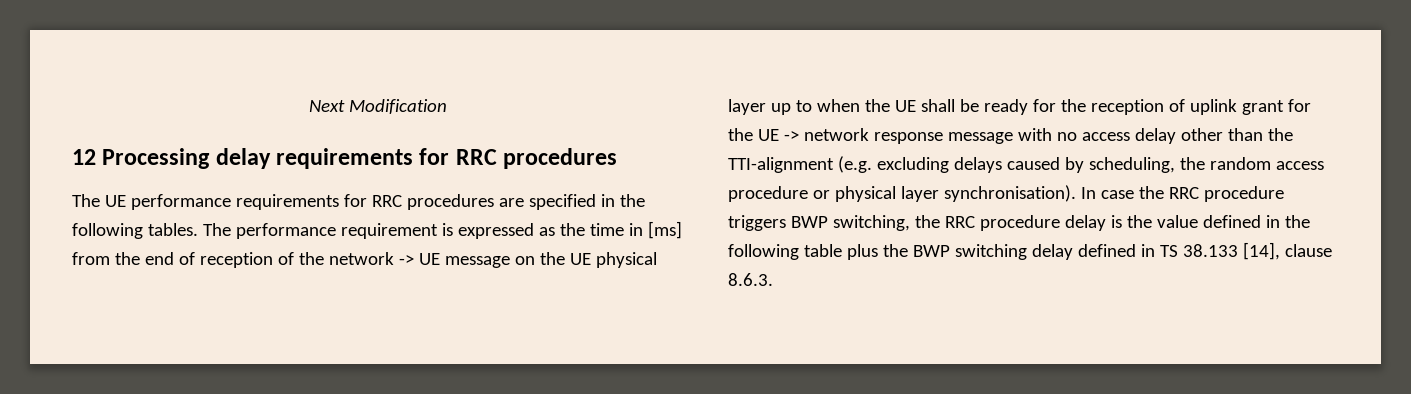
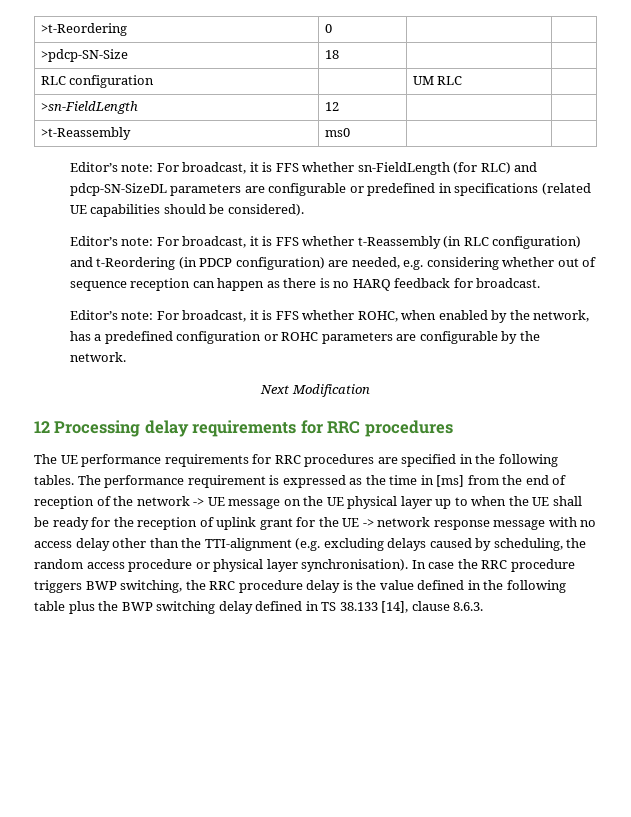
(308, 106) none -> [40,23,127,36] [324,24,332,33] [40,49,128,62] [324,50,339,59] [40,75,155,88] [412,76,463,85] [40,101,138,114] [324,102,339,111] [40,127,131,140] [324,128,350,137] [69,162,538,175] [69,183,591,196] [69,204,304,217] [69,236,582,249] [69,257,597,270] [69,278,541,291] [69,310,590,323] [69,331,540,344] [69,352,126,362] >t-Reordering | 0 | | // >pdcp-SN-Size | 18 | | // RLC configuration | | UM RLC | // >sn-FieldLength | 12 | | // >t-Reassembly | ms0 | | // Editor’s note: For broadcast, it is FFS whether sn-FieldLength (for RLC) and pdcp-SN-SizeDL parameters are configurable or predefined in specifications (related UE capabilities should be considered). // Editor’s note: For broadcast, it is FFS whether t-Reassembly (in RLC configuration) and t-Reordering (in PDCP configuration) are needed, e.g. considering whether out of sequence reception can happen as there is no HARQ feedback for broadcast. // Editor’s note: For broadcast, it is FFS whether ROHC, when enabled by the network, has a predefined configuration or ROHC parameters are configurable by the network. //

